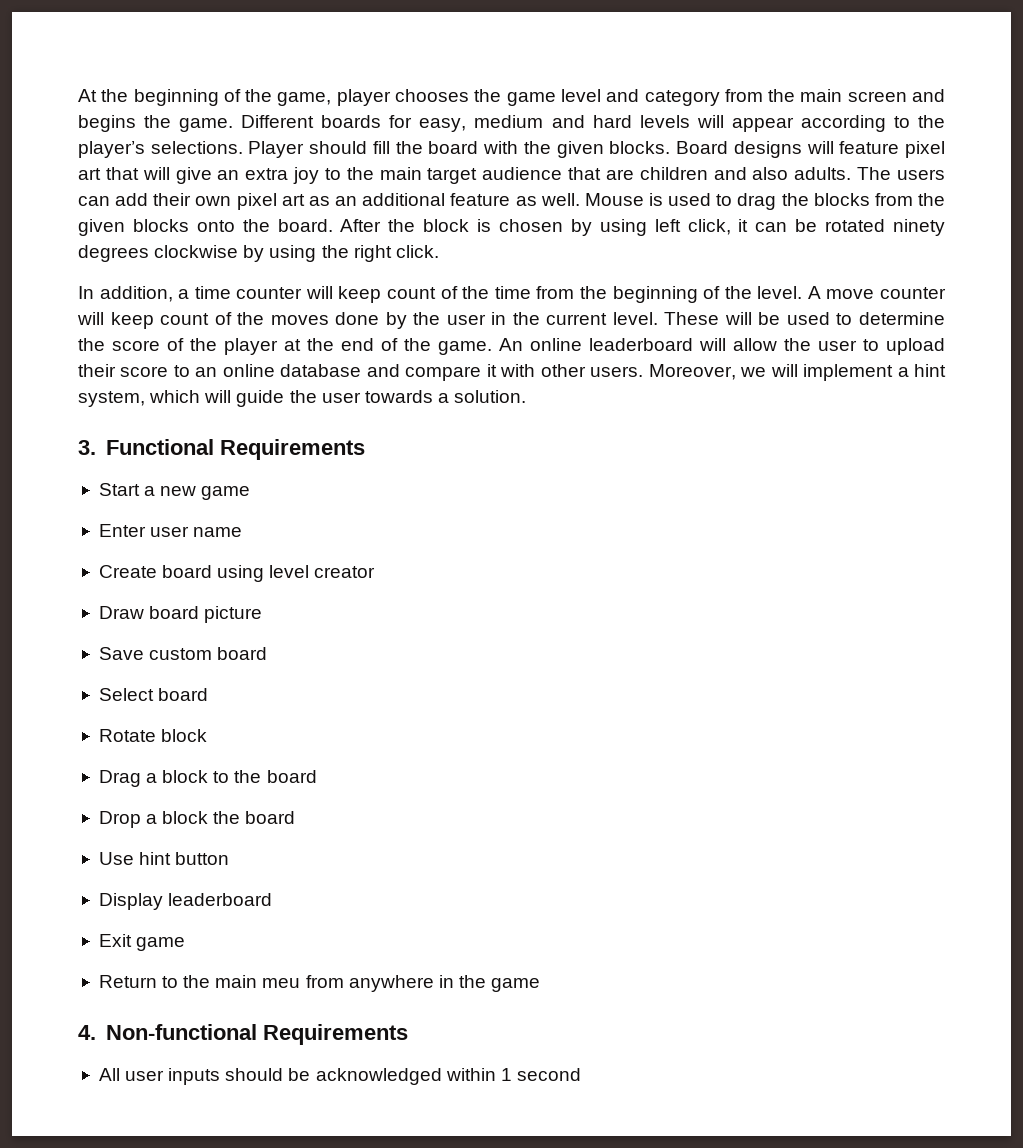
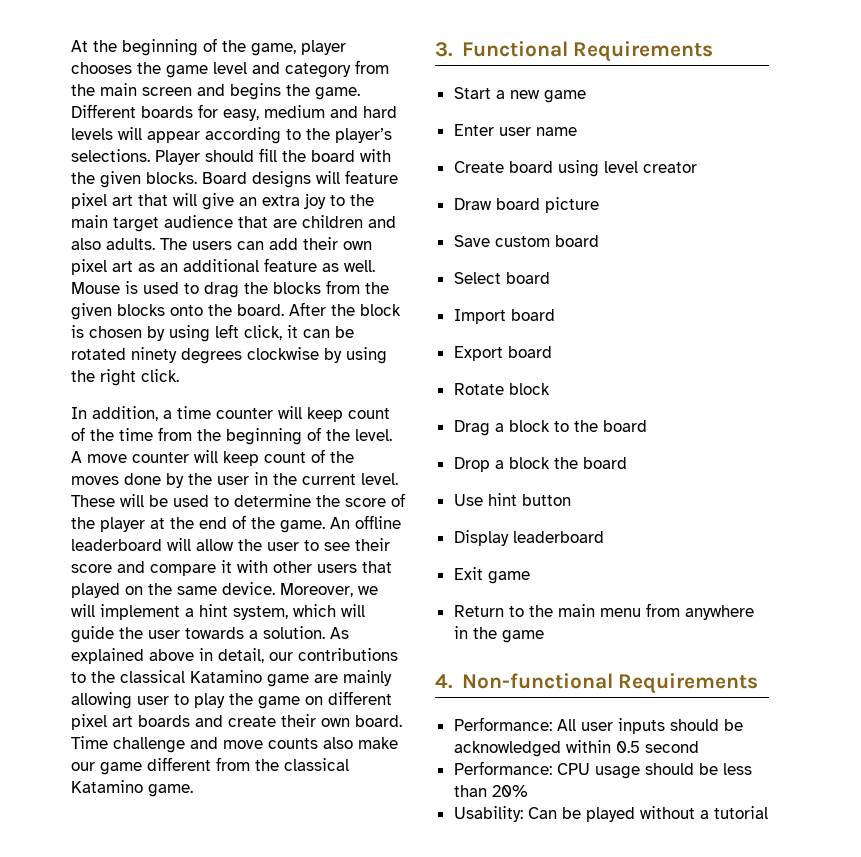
[530,338,582,351] online -> [355,515,401,529] offline
[886,338,945,355] upload -> [324,542,350,551] see
[173,364,362,377] to an online database -> (112, 568) none
[590,366,644,377] users. -> [317,561,392,573] [71,582,275,598] users that played on the same device.
(527, 396) none -> [330,627,349,639] [71,648,398,664] [71,670,392,687] [71,691,392,709] [71,714,402,730] [71,736,398,753] [71,757,349,775] [71,780,193,797] As explained above in detail, our contributions to the classical Katamino game are mainly allowing user to play the game on different pixel art boards and create their own board. Time challenge and move counts also make our game different from the classical Katamino game.
(209, 694) none -> [453,309,555,324] [453,346,552,361] // Import board // Export board
[262,978,301,988] meu -> [599,608,641,617] menu
(408, 1034) none -> [453,717,552,731] Performance:
[500,1068,512,1081] 1 -> [615,741,640,753] 0.5
(581, 1074) none -> [453,761,752,779] [453,785,528,797] [453,806,768,822] // Performance: CPU usage should be less than 20% // Usability: Can be played without a tutorial

